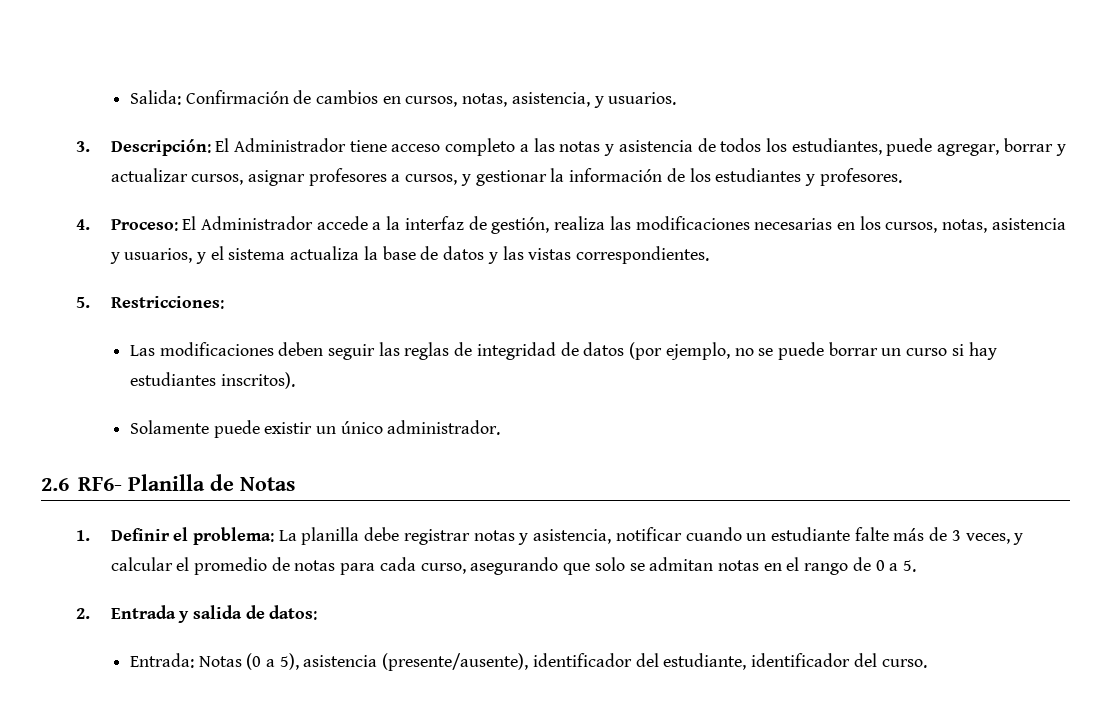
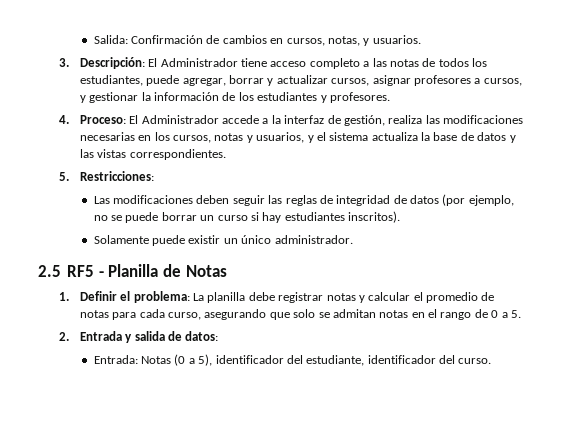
[511,92,590,107] asistencia, -> (360, 41) none
[604,140,693,156] y asistencia -> (419, 63) none
[942,218,1066,233] notas, asistencia -> [214,133,244,141] notas
[41,477,122,491] 2.6 RF6- -> [38,265,104,277] 2.5 RF5 -
[533,527,1024,545] asistencia, notificar cuando un estudiante falte más de 3 veces, y -> (365, 299) none
[303,653,529,671] asistencia (presente/ausente), -> (213, 360) none

